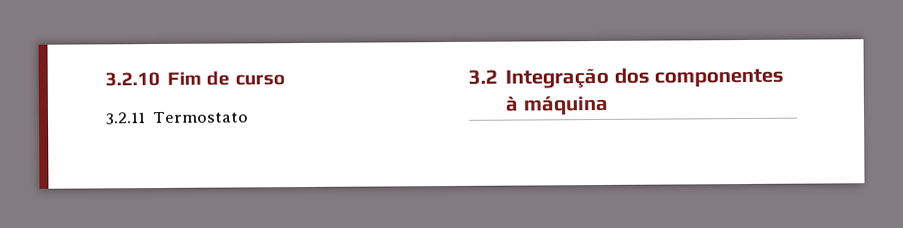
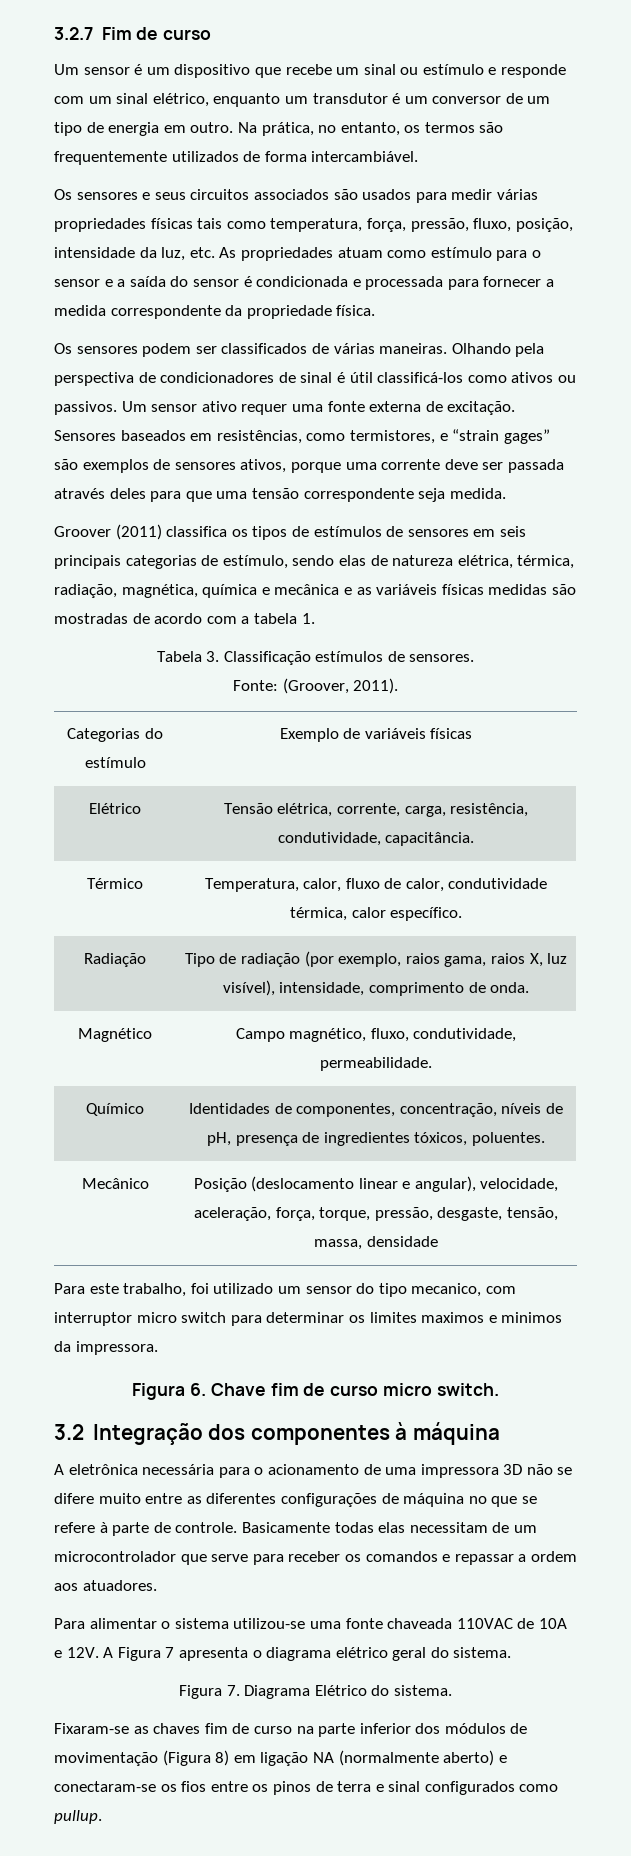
[105,71,160,87] 3.2.10 -> [54,27,93,40] 3.2.7
[105,111,250,125] 3.2.11 Termostato -> [54,64,567,78] [54,93,551,107] [54,122,504,136] [54,151,419,165] [54,189,538,203] [54,218,573,232] [54,247,541,261] [54,276,555,290] [54,305,376,319] [54,343,545,357] [54,372,576,386] [54,401,516,415] [54,429,550,444] [54,459,564,473] [54,488,506,502] [54,524,526,540] [54,555,575,569] [54,584,576,598] [54,613,315,624] [156,651,475,665] [232,678,399,694] [67,728,163,742] [84,757,146,768] [279,728,473,742] [89,803,141,814] [223,803,529,817] [277,832,475,846] [87,878,143,889] [204,878,548,892] [289,907,463,921] [84,953,146,967] [184,951,568,967] [222,980,530,996] [78,1028,152,1042] [235,1028,517,1042] [320,1057,432,1071] [86,1103,144,1116] [189,1103,563,1117] [207,1132,545,1146] [81,1178,149,1189] [193,1176,559,1192] [194,1207,558,1221] [314,1236,438,1250] [54,1283,516,1297] [54,1312,563,1326] [54,1341,158,1355] [132,1383,499,1400] Um sensor é um dispositivo que recebe um sinal ou estímulo e responde com um sinal elétrico, enquanto um transdutor é um conversor de um tipo de energia em outro. Na prática, no entanto, os termos são frequentemente utilizados de forma intercambiável. // Os sensores e seus circuitos associados são usados para medir várias propriedades físicas tais como temperatura, força, pressão, fluxo, posição, intensidade da luz, etc. As propriedades atuam como estímulo para o sensor e a saída do sensor é condicionada e processada para fornecer a medida correspondente da propriedade física. // Os sensores podem ser classificados de várias maneiras. Olhando pela perspectiva de condicionadores de sinal é útil classificá-los como ativos ou passivos. Um sensor ativo requer uma fonte externa de excitação. Sensores baseados em resistências, como termistores, e “strain gages” são exemplos de sensores ativos, porque uma corrente deve ser passada através deles para que uma tensão correspondente seja medida. // Groover (2011) classifica os tipos de estímulos de sensores em seis principais categorias de estímulo, sendo elas de natureza elétrica, térmica, radiação, magnética, química e mecânica e as variáveis físicas medidas são mostradas de acordo com a tabela 1. // Tabela 3. Classificação estímulos de sensores. // Fonte: (Groover, 2011). // Categorias do estímulo | Exemplo de variáveis físicas // Elétrico | Tensão elétrica, corrente, carga, resistência, condutividade, capacitância. // Térmico | Temperatura, calor, fluxo de calor, condutividade térmica, calor específico. // Radiação | Tipo de radiação (por exemplo, raios gama, raios X, luz visível), intensidade, comprimento de onda. // Magnético | Campo magnético, fluxo, condutividade, permeabilidade. // Químico | Identidades de componentes, concentração, níveis de pH, presença de ingredientes tóxicos, poluentes. // Mecânico | Posição (deslocamento linear e angular), velocidade, aceleração, força, torque, pressão, desgaste, tensão, massa, densidade // Para este trabalho, foi utilizado um sensor do tipo mecanico, com interruptor micro switch para determinar os limites maximos e minimos da impressora. // Figura 6. Chave fim de curso micro switch.
(609, 105) none -> [54,1464,573,1478] [54,1493,537,1507] [54,1522,537,1536] [54,1551,577,1565] [54,1580,157,1591] [54,1618,567,1629] [54,1647,512,1661] [179,1685,452,1699] [54,1723,528,1737] [54,1750,507,1766] [54,1781,559,1795] [54,1810,102,1824] // A eletrônica necessária para o acionamento de uma impressora 3D não se difere muito entre as diferentes configurações de máquina no que se refere à parte de controle. Basicamente todas elas necessitam de um microcontrolador que serve para receber os comandos e repassar a ordem aos atuadores. // Para alimentar o sistema utilizou-se uma fonte chaveada 110VAC de 10A e 12V. A Figura 7 apresenta o diagrama elétrico geral do sistema. // Figura 7. Diagrama Elétrico do sistema. // Fixaram-se as chaves fim de curso na parte inferior dos módulos de movimentação (Figura 8) em ligação NA (normalmente aberto) e conectaram-se os fios entre os pinos de terra e sinal configurados como pullup.

